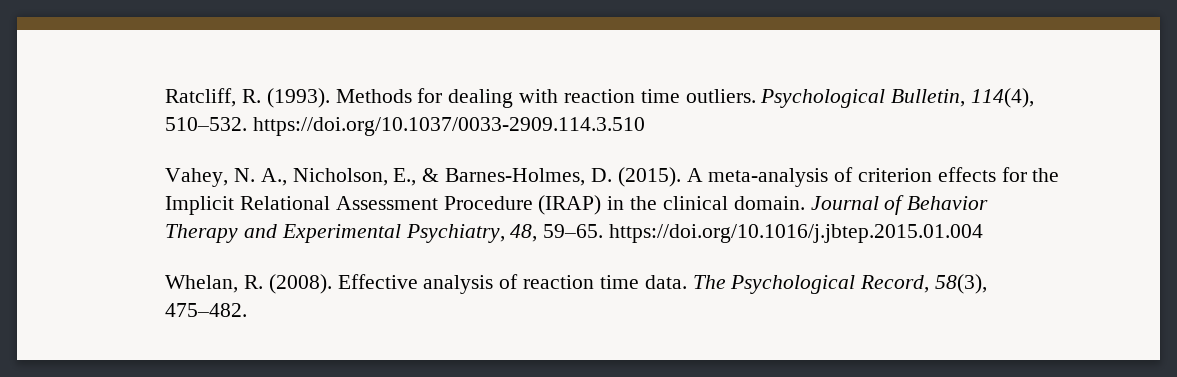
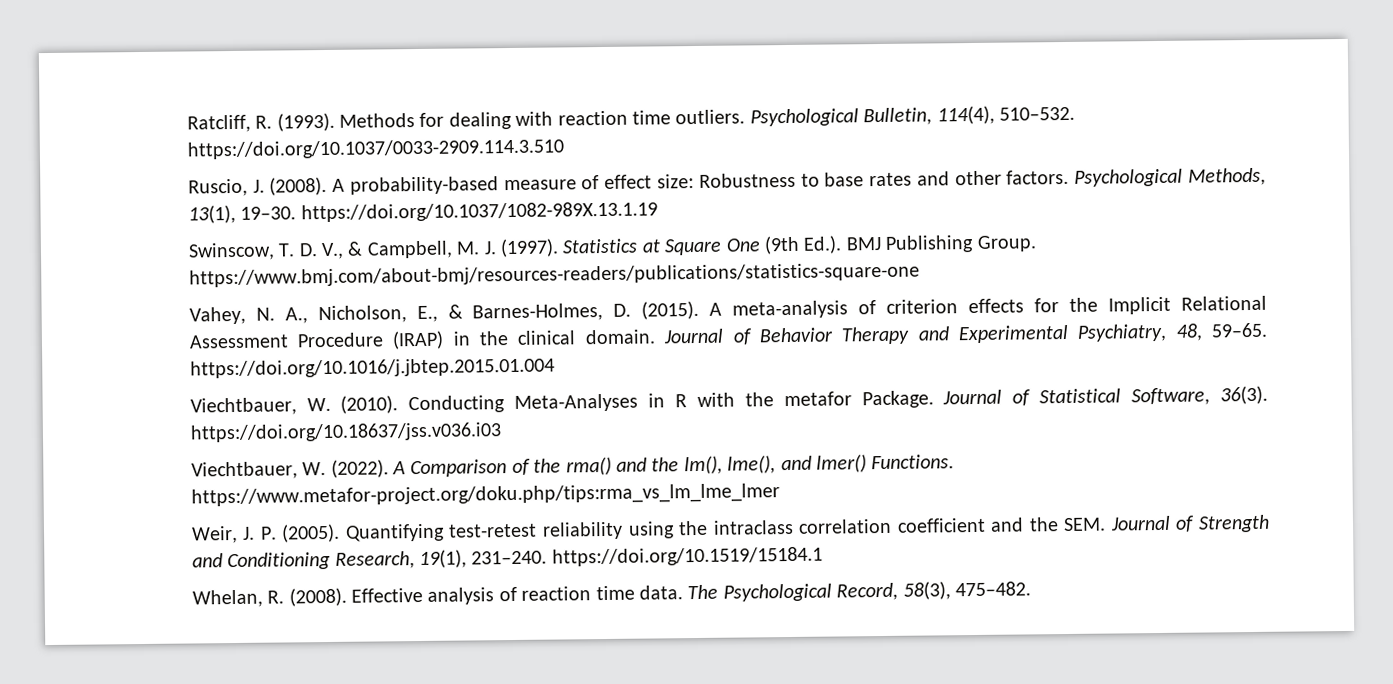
(646, 126) none -> [187,167,1266,197] [187,201,658,224] [187,234,1037,261] [188,262,920,288] // Ruscio, J. (2008). A probability-based measure of effect size: Robustness to base rates and other factors. Psychological Methods, 13(1), 19–30. https://doi.org/10.1037/1082-989X.13.1.19 // Swinscow, T. D. V., & Campbell, M. J. (1997). Statistics at Square One (9th Ed.). BMJ Publishing Group. https://www.bmj.com/about-bmj/resources-readers/publications/statistics-square-one
(984, 233) none -> [189,385,1269,416] [189,422,502,443] [190,454,955,480] [190,483,780,508] [190,514,1270,544] [191,546,823,571] // Viechtbauer, W. (2010). Conducting Meta-Analyses in R with the metafor Package. Journal of Statistical Software, 36(3). https://doi.org/10.18637/jss.v036.i03 // Viechtbauer, W. (2022). A Comparison of the rma() and the lm(), lme(), and lmer() Functions. https://www.metafor-project.org/doku.php/tips:rma_vs_lm_lme_lmer // Weir, J. P. (2005). Quantifying test-retest reliability using the intraclass correlation coefficient and the SEM. Journal of Strength and Conditioning Research, 19(1), 231–240. https://doi.org/10.1519/15184.1

